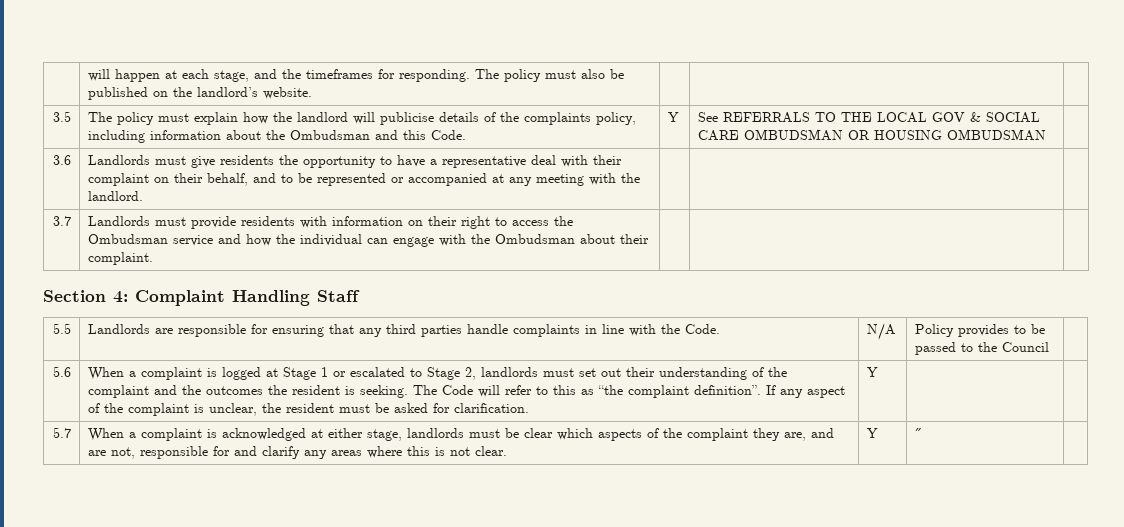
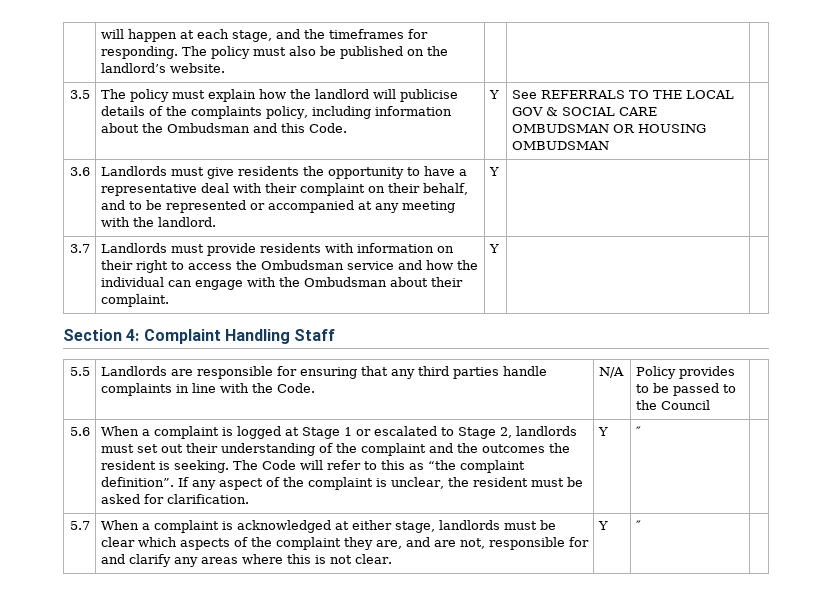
(143, 196) none -> [488,167,499,176] Y
(153, 258) none -> [488,244,499,253] Y
(878, 372) none -> [635,426,641,436] ″

